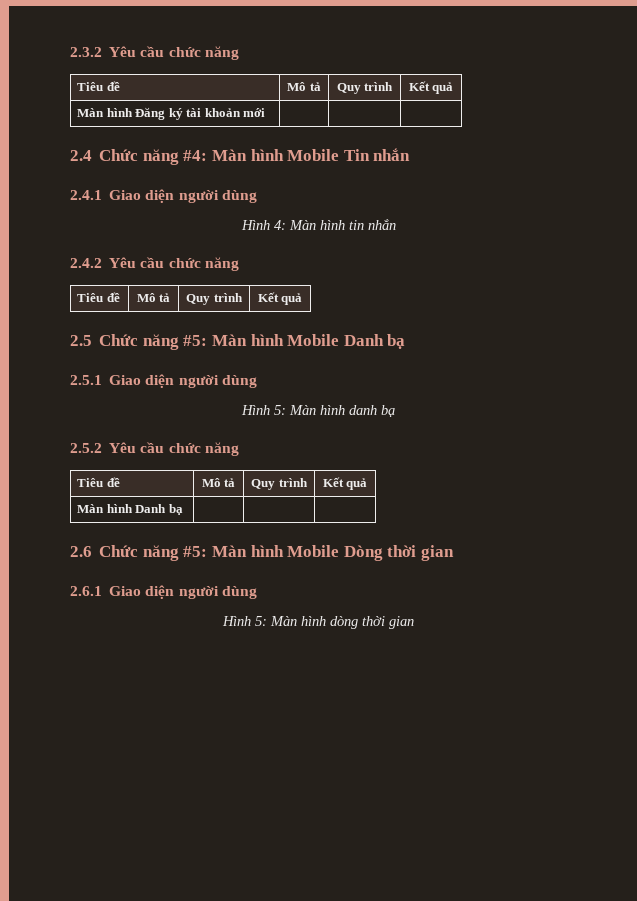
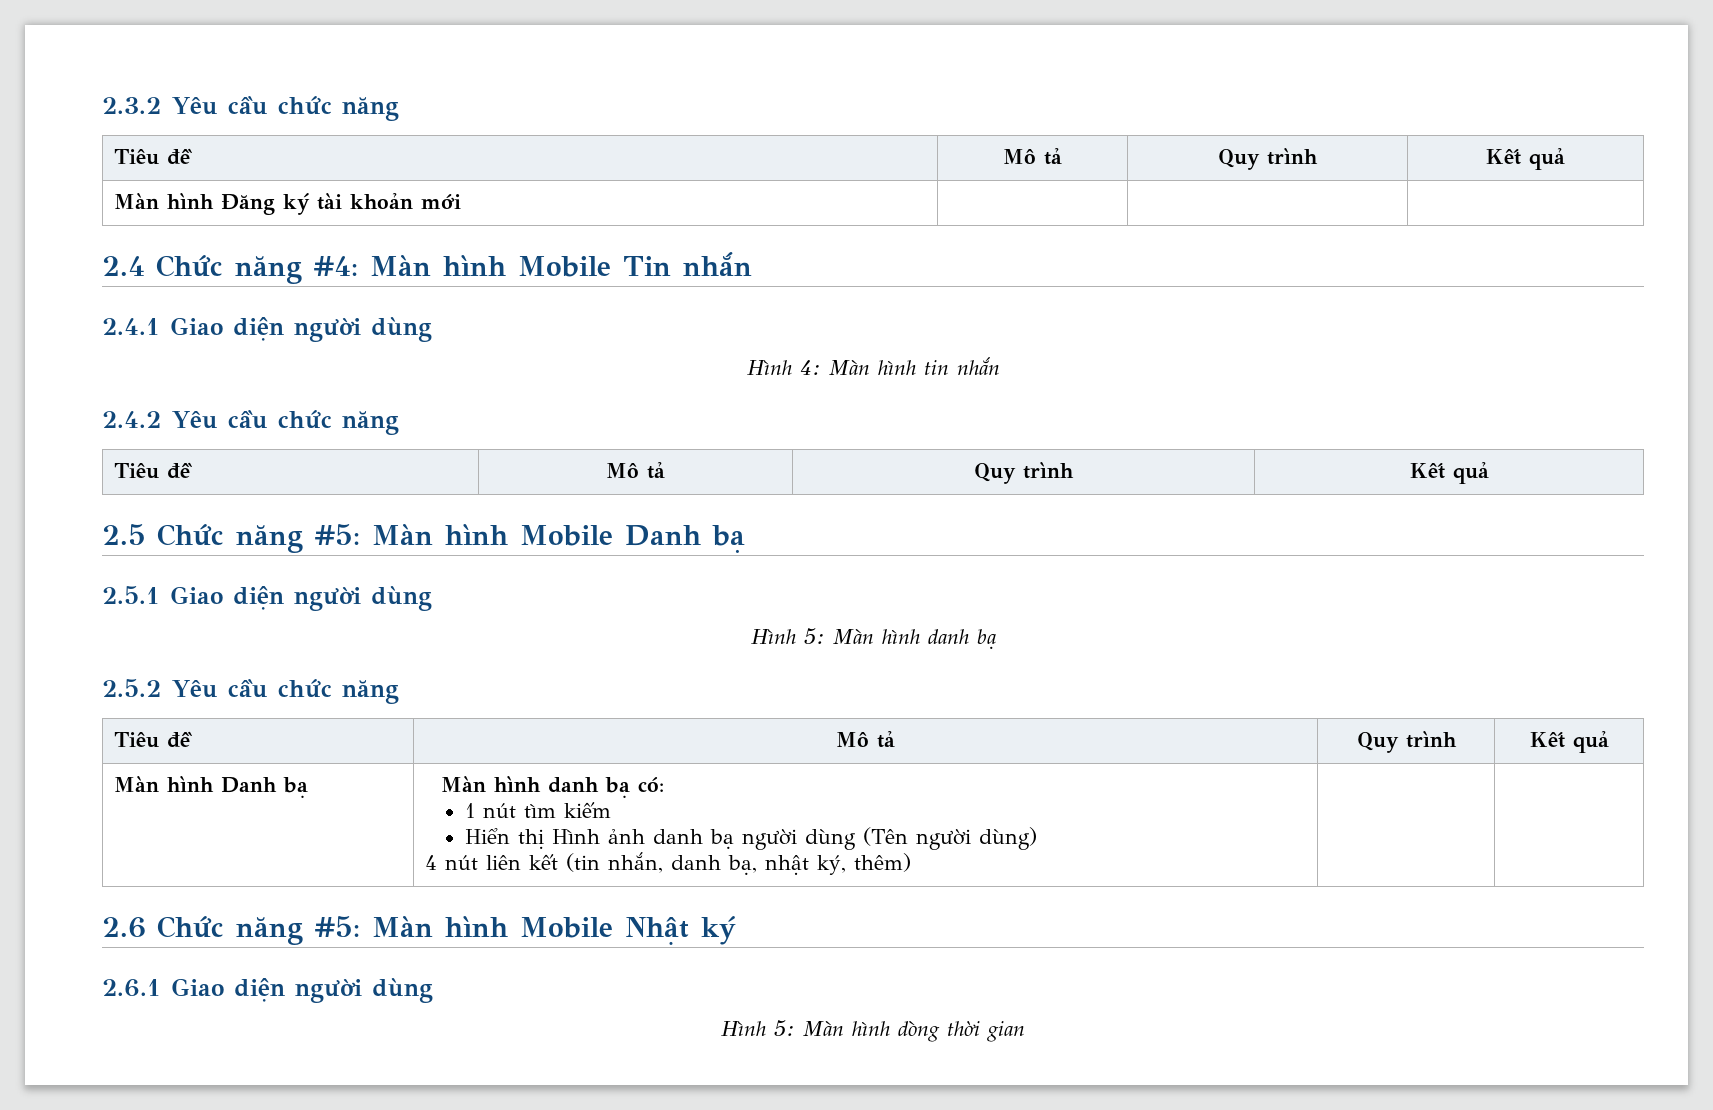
(183, 509) none -> [441,776,665,798] [465,802,612,818] [465,827,1038,850] [425,852,912,875] Màn hình danh bạ có: // 1 nút tìm kiếm // Hiển thị Hình ảnh danh bạ người dùng (Tên người dùng) // 4 nút liên kết (tin nhắn, danh bạ, nhật ký, thêm)
[343,545,454,561] Dòng thời gian -> [624,916,736,945] Nhật ký

